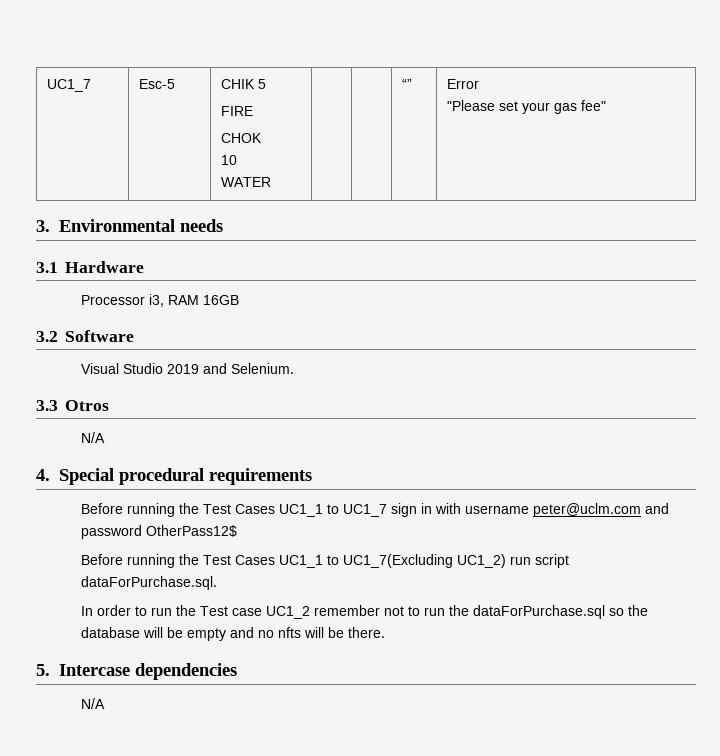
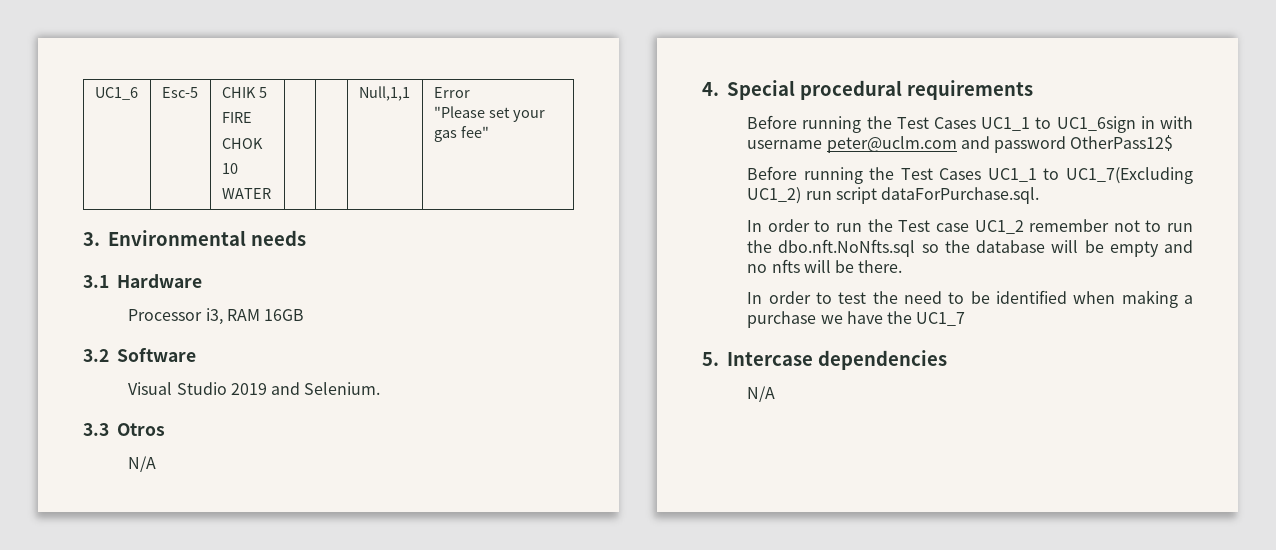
[46,79,91,92] UC1_7 -> [94,87,138,100] UC1_6
[401,79,412,89] “” -> [358,86,410,101] Null,1,1
[343,503,418,517] UC1_7 sign -> [1056,116,1136,133] UC1_6sign
[473,605,606,619] dataForPurchase.sql -> [778,239,916,257] dbo.nft.NoNfts.sql
(386, 632) none -> [747,290,1193,308] [747,311,966,328] // In order to test the need to be identified when making a purchase we have the UC1_7

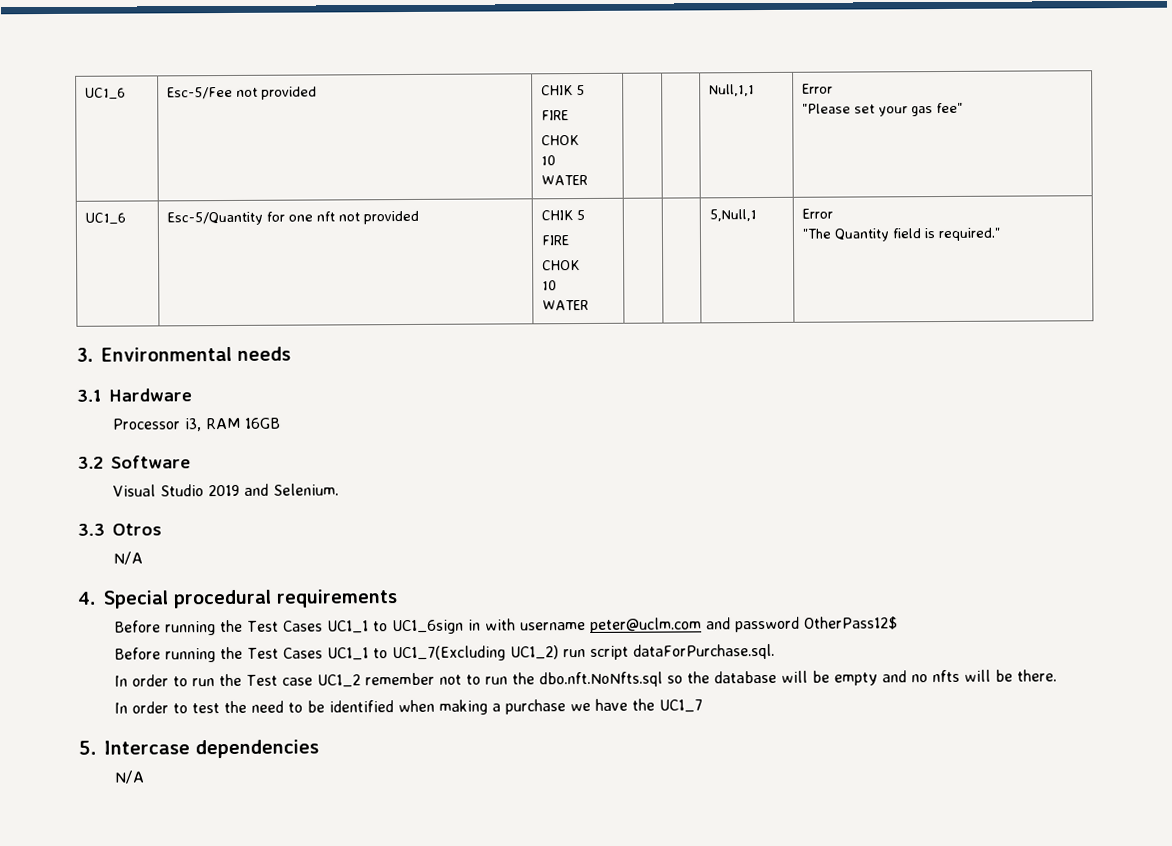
[94,87,138,100] [161,87,198,98] UC1_6 | Esc-5 -> [85,87,127,100] [167,86,318,100] UC1_6 | Esc-5/Fee not provided
(489, 132) none -> [85,212,127,225] [167,210,420,226] [541,209,586,221] [541,235,571,246] [542,260,581,271] [542,280,558,291] [542,299,590,311] [709,209,758,222] [802,208,834,219] [802,227,1001,242] // UC1_6 | Esc-5/Quantity for one nft not provided | CHIK 5 // FIRE // CHOK // 10 // WATER | | | 5,Null,1 | Error // "The Quantity field is required."

